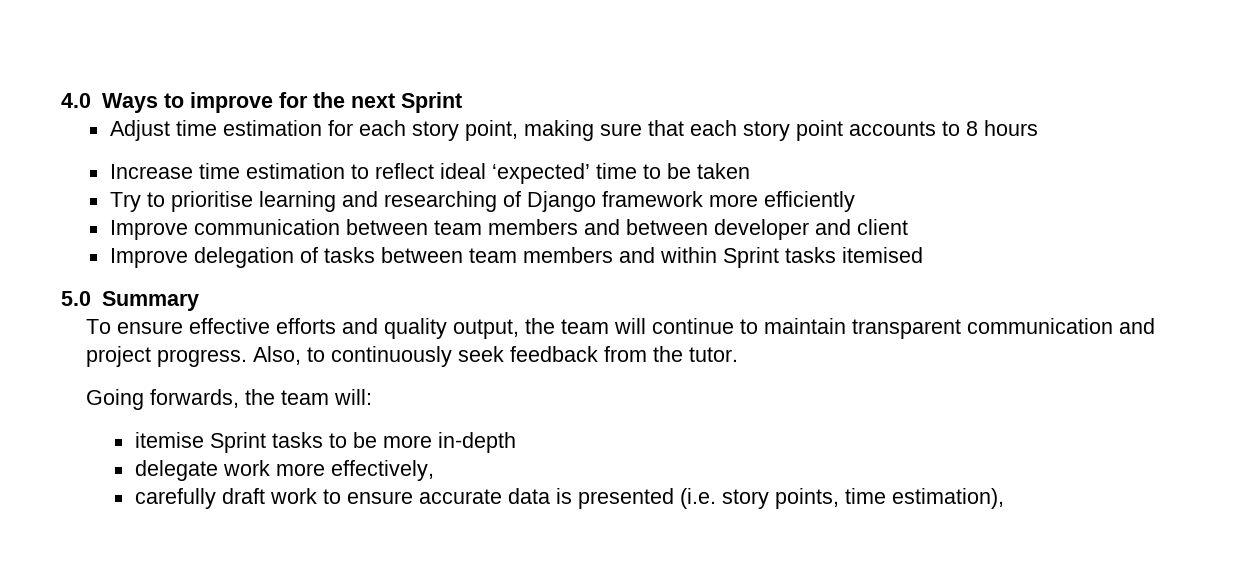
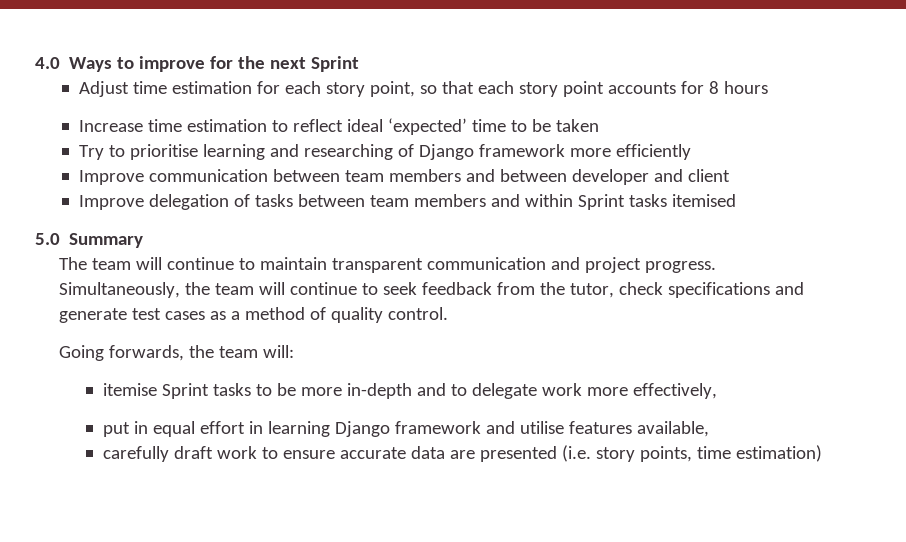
[523,120,642,141] making sure -> [420,85,438,94] so
[941,121,960,136] to -> [681,81,705,94] for
[85,318,555,339] To ensure effective efforts and quality output, the -> [58,257,87,270] The
[252,346,738,367] Also, to continuously seek feedback from the tutor. -> [58,282,804,298] [58,307,448,323] Simultaneously, the team will continue to seek feedback from the tutor, check specifications and generate test cases as a method of quality control.
(516, 442) // -> [416,383,467,396] and to
(434, 470) none -> [102,421,709,437] // put in equal effort in learning Django framework and utilise features available,
[555,488,572,504] is -> [449,450,475,459] are
[891,488,1004,509] estimation), -> [735,445,822,462] estimation)

